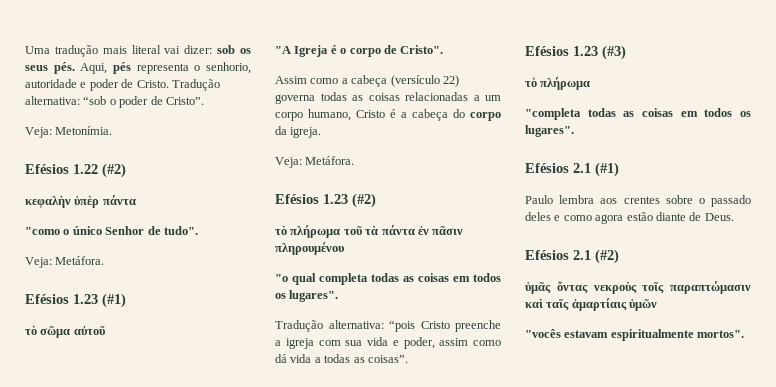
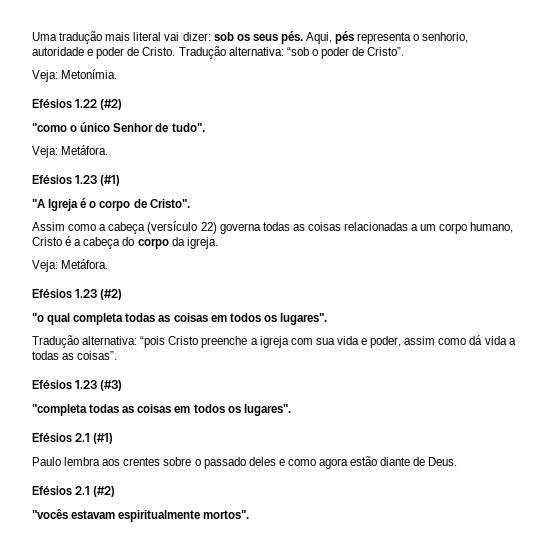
[25,195,136,208] // κεφαλὴν ὑπὲρ πάντα -> (123, 104) none
[25,325,106,338] // τὸ σῶμα αὐτοῦ -> (121, 180) none
[275,225,464,238] [275,242,345,255] // τὸ πλήρωμα τοῦ τὰ πάντα ἐν πᾶσιν πληρουμένου -> (123, 294) none
[525,77,591,90] // τὸ πλήρωμα -> (123, 385) none
[525,281,751,294] [525,298,658,311] // ὑμᾶς ὄντας νεκροὺς τοῖς παραπτώμασιν καὶ ταῖς ἁμαρτίαις ὑμῶν -> (116, 491) none

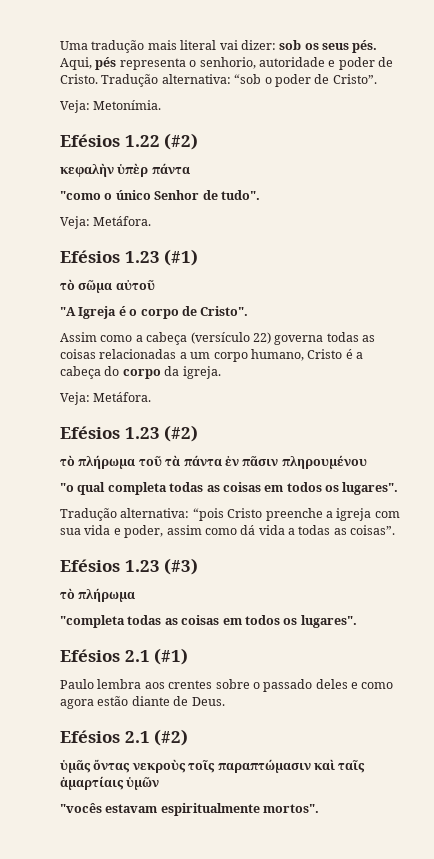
(123, 104) none -> [60,163,190,177] // κεφαλὴν ὑπὲρ πάντα
(121, 180) none -> [60,279,155,293] // τὸ σῶμα αὐτοῦ
(123, 294) none -> [60,455,367,469] // τὸ πλήρωμα τοῦ τὰ πάντα ἐν πᾶσιν πληρουμένου
(123, 385) none -> [60,588,136,602] // τὸ πλήρωμα
(116, 491) none -> [60,759,366,773] [60,776,160,790] // ὑμᾶς ὄντας νεκροὺς τοῖς παραπτώμασιν καὶ ταῖς ἁμαρτίαις ὑμῶν

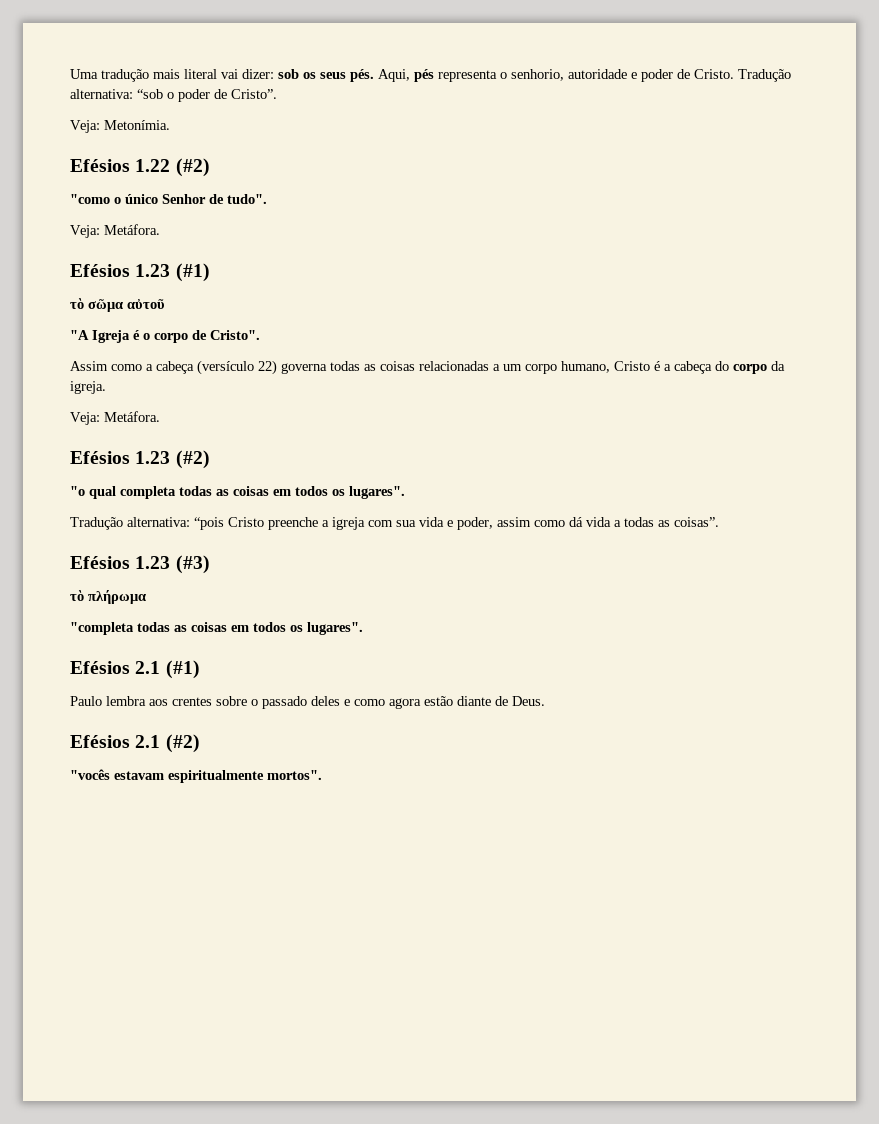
[60,163,190,177] // κεφαλὴν ὑπὲρ πάντα -> (210, 167) none
[60,455,367,469] // τὸ πλήρωμα τοῦ τὰ πάντα ἐν πᾶσιν πληρουμένου -> (210, 459) none
[60,759,366,773] [60,776,160,790] // ὑμᾶς ὄντας νεκροὺς τοῖς παραπτώμασιν καὶ ταῖς ἁμαρτίαις ὑμῶν -> (200, 743) none

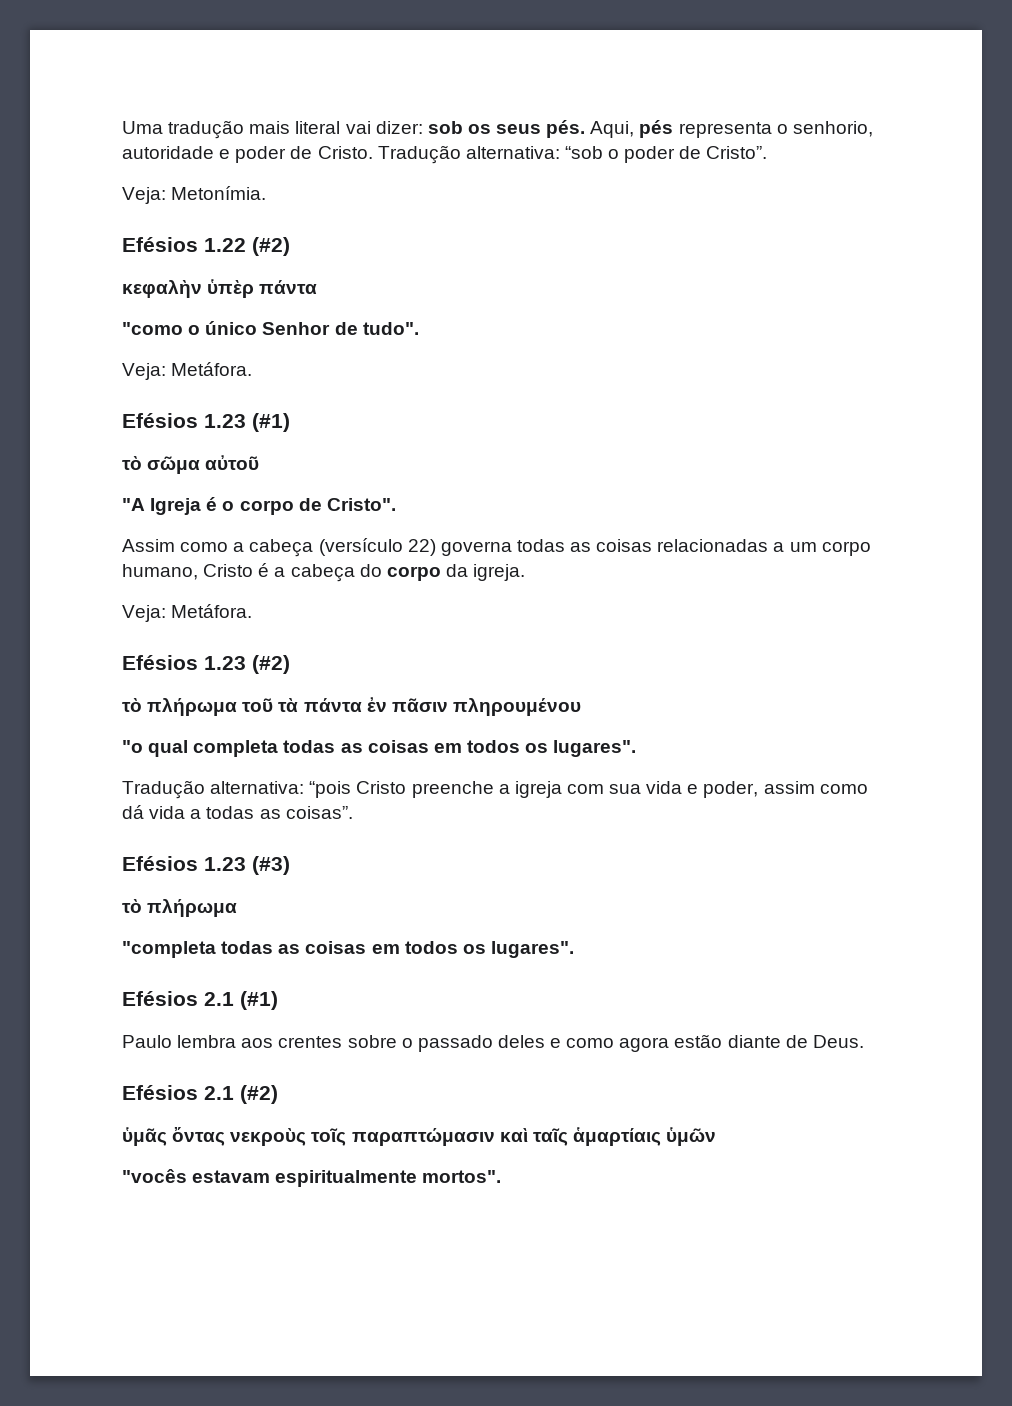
(210, 167) none -> [122,279,318,298] // κεφαλὴν ὑπὲρ πάντα
(210, 459) none -> [122,697,581,716] // τὸ πλήρωμα τοῦ τὰ πάντα ἐν πᾶσιν πληρουμένου
(200, 743) none -> [122,1127,717,1146] // ὑμᾶς ὄντας νεκροὺς τοῖς παραπτώμασιν καὶ ταῖς ἁμαρτίαις ὑμῶν

